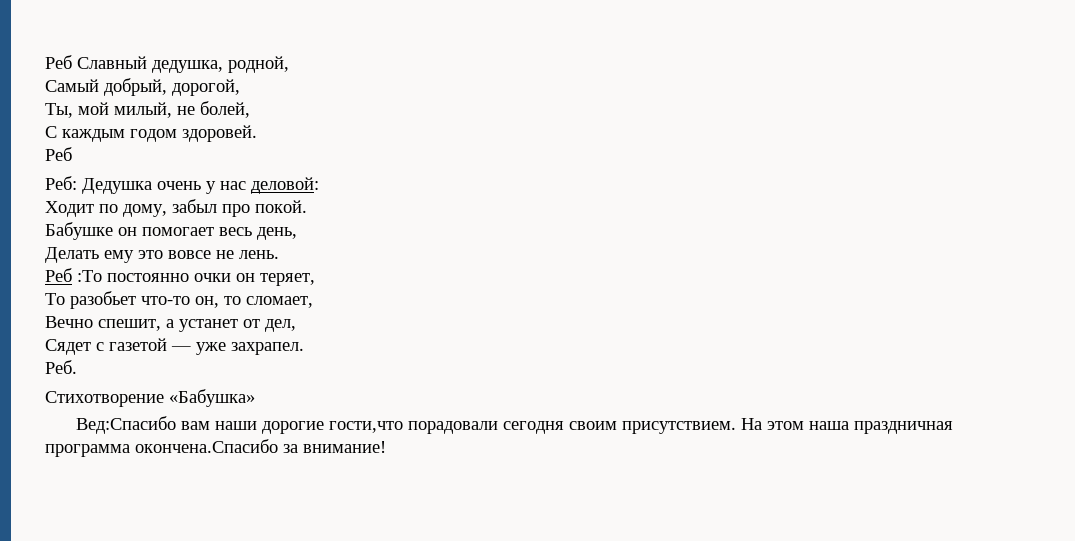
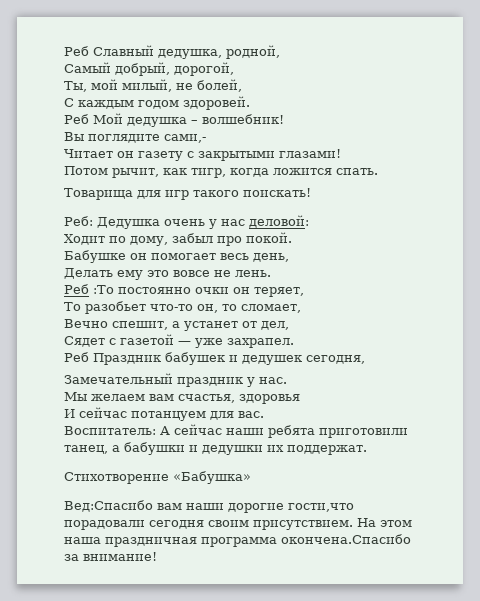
(72, 154) none -> [93,113,284,127] [64,132,206,143] [64,149,341,161] [64,166,378,178] [64,188,311,200] Мой дедушка – волшебник! // Вы поглядите сами,- // Читает он газету с закрытыми глазами! // Потом рычит, как тигр, когда ложится спать. // Товарища для игр такого поискать!
[45,360,77,374] Реб. -> [64,352,365,365] [64,373,287,387] [64,392,300,404] [64,407,264,421] [64,424,408,438] [64,442,367,455] Реб Праздник бабушек и дедушек сегодня, // Замечательный праздник у нас. // Мы желаем вам счастья, здоровья // И сейчас потанцуем для вас. // Воспитатель: А сейчас наши ребята приготовили танец, а бабушки и дедушки их поддержат.

